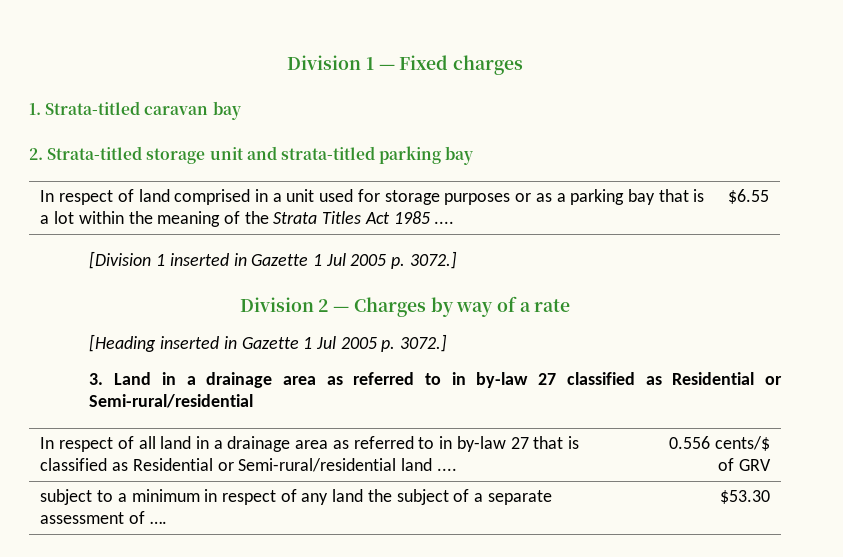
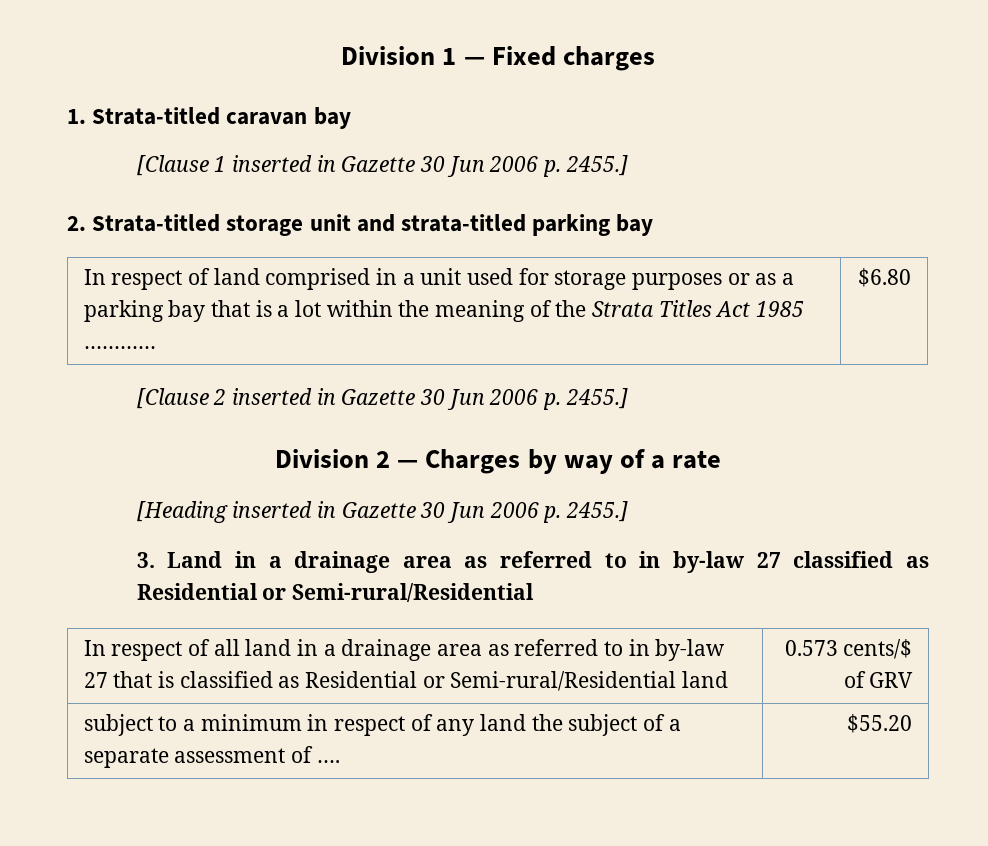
(241, 110) none -> [136,155,628,177] // [Clause 1 inserted in Gazette 30 Jun 2006 p. 2455.]
[434,221,455,224] [727,189,769,204] [89,251,457,269] .... | $6.55 // [Division 1 inserted in Gazette 1 Jul 2005 p. 3072.] -> [83,346,156,349] [858,268,912,287] [136,388,628,410] ………… | $6.80 // [Clause 2 inserted in Gazette 30 Jun 2006 p. 2455.]
[303,334,448,352] 1 Jul 2005 p. 3072.] -> [420,501,628,523] 30 Jun 2006 p. 2455.]
[89,394,254,408] Semi-rural/residential -> [291,583,534,602] Semi-rural/Residential
[238,458,457,472] [668,436,710,449] Semi-rural/residential land .... | 0.556 -> [450,671,729,691] [784,640,838,656] Semi-rural/Residential land | 0.573
[719,490,770,504] $53.30 -> [847,714,913,733] $55.20

